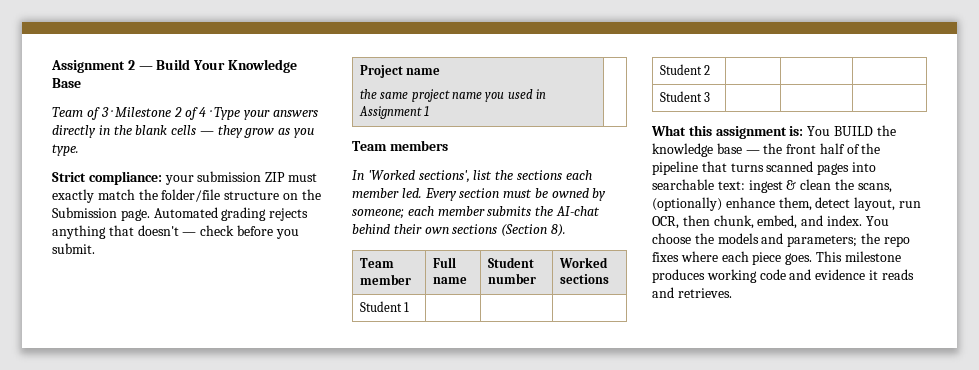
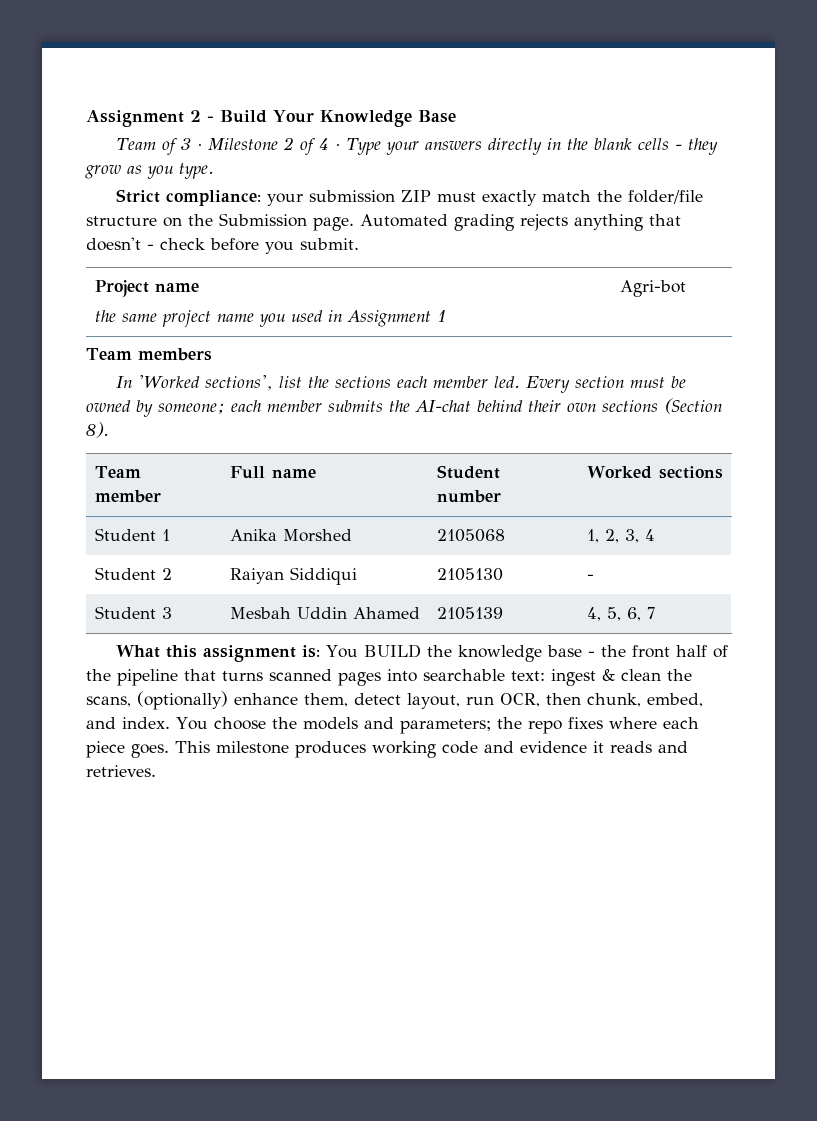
[138,66,153,70] — -> [207,116,214,122] -
[199,131,214,135] — -> [674,144,682,150] -
[182,232,197,236] — -> [147,244,154,250] -
(430, 111) none -> [619,280,686,297] Agri-bot
[659,64,711,75] [659,91,711,102] | | // Student 2 | | | // Student 3 | | | -> [229,529,352,542] [436,529,505,542] [586,529,655,543] [94,567,172,580] [229,567,357,585] [436,568,503,581] [586,574,594,580] [94,606,172,619] [229,607,420,619] [436,607,503,620] [586,607,655,621] Anika Morshed | 2105068 | 1, 2, 3, 4 // Student 2 | Raiyan Siddiqui | 2105130 | - // Student 3 | Mesbah Uddin Ahamed | 2105139 | 4, 5, 6, 7
[745,150,760,154] — -> [587,651,595,657] -

